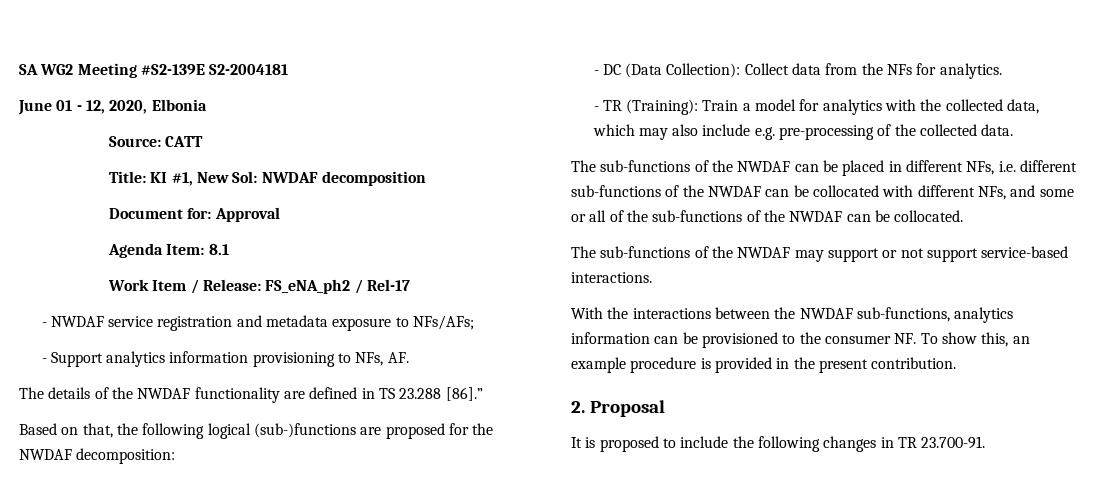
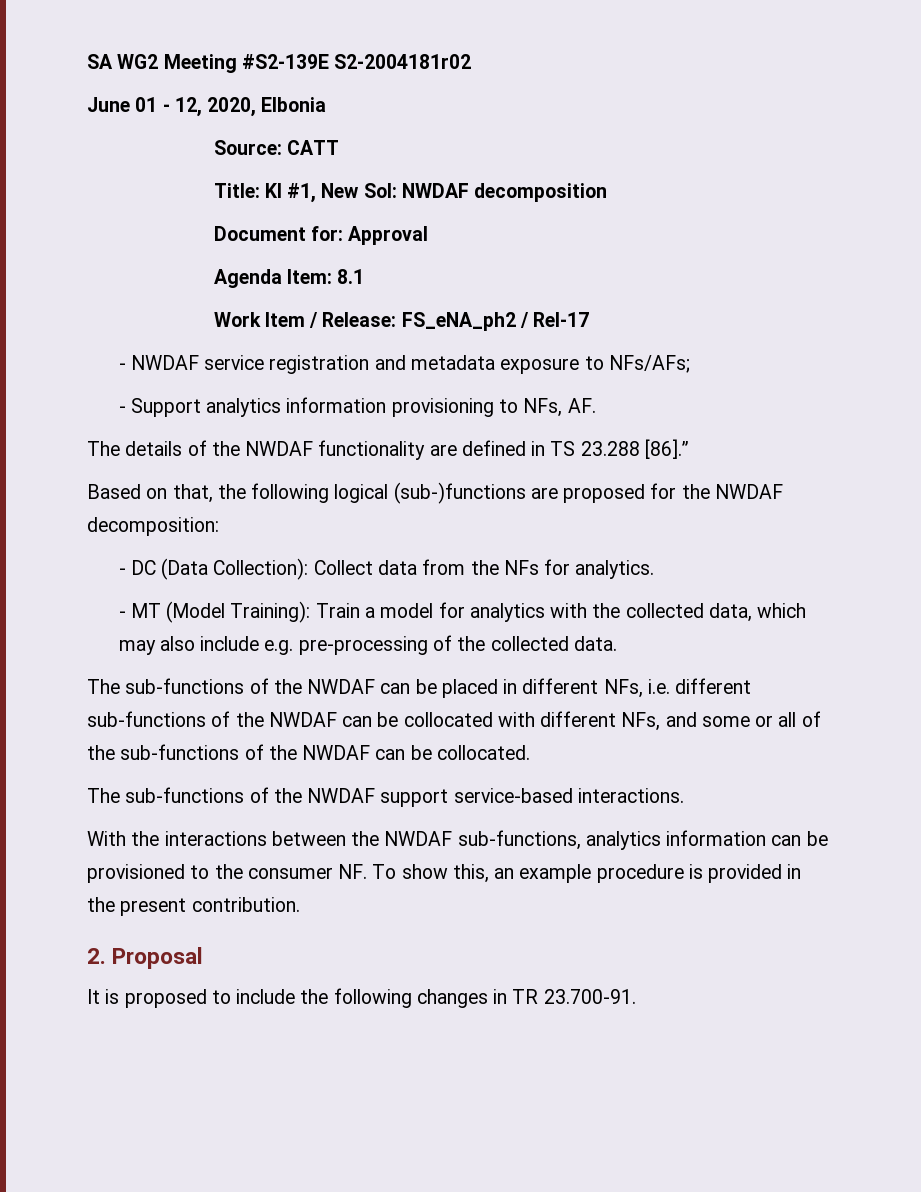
[209,64,289,75] S2-2004181 -> [334,54,472,69] S2-2004181r02
[602,99,699,115] TR (Training): -> [130,601,311,623] MT (Model Training):
[794,248,924,262] may support or not -> (376, 795) none

